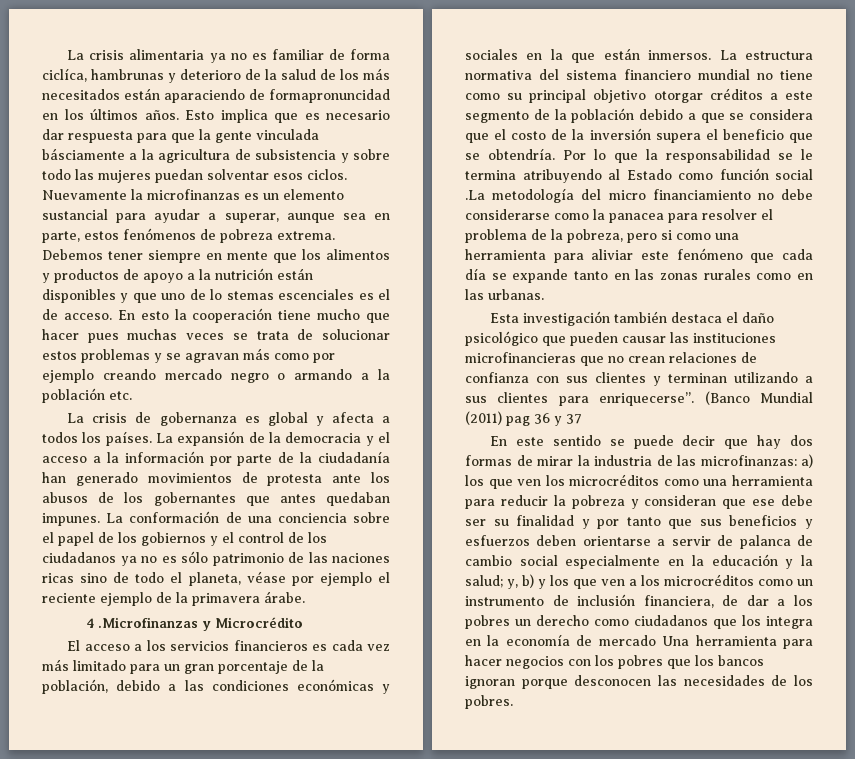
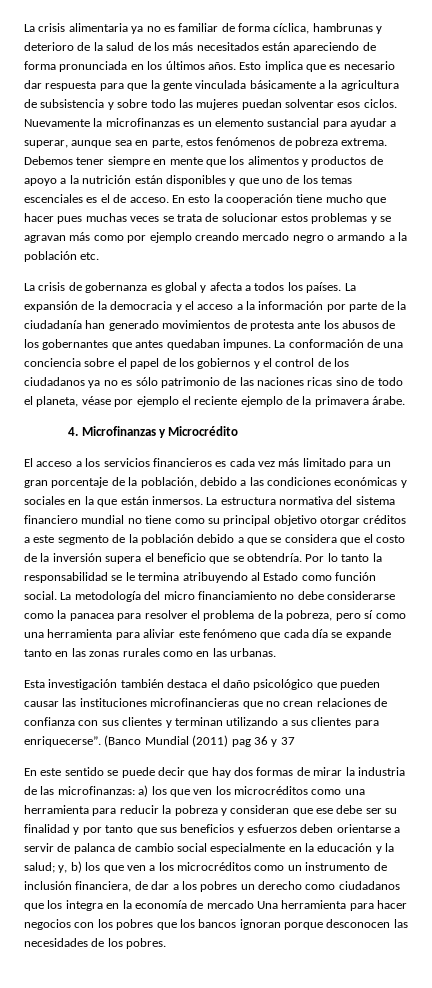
[42,68,87,82] ciclíca, -> [273,23,310,34] cíclica,
[164,89,390,103] aparaciendo de formapronuncidad -> [293,42,376,53] [24,61,128,72] apareciendo de forma pronunciada
[42,148,125,160] básciamente -> [249,80,316,89] básicamente
[210,289,274,300] lo stemas -> [302,175,353,184] los temas
[85,617,198,628] 4 .Microfinanzas -> [68,426,156,436] 4. Microfinanzas
[614,153,638,163] que -> [341,554,370,562] tanto
[775,169,813,180] [465,190,485,200] social .La -> [24,591,72,600] social. La
[661,230,672,240] si -> [364,610,374,619] sí
[538,579,546,589] y -> (82, 867) none

